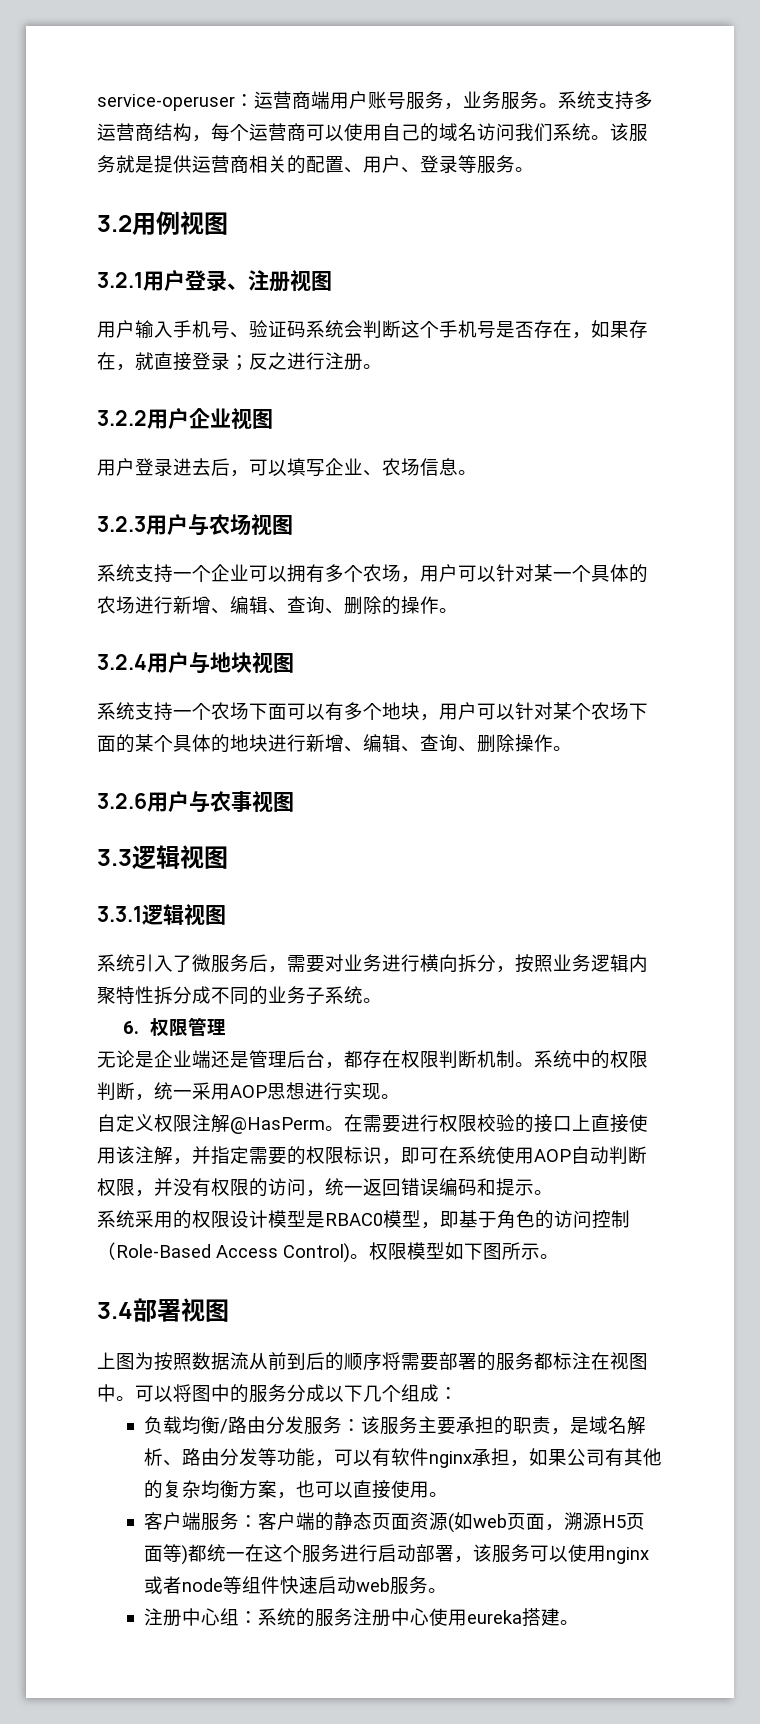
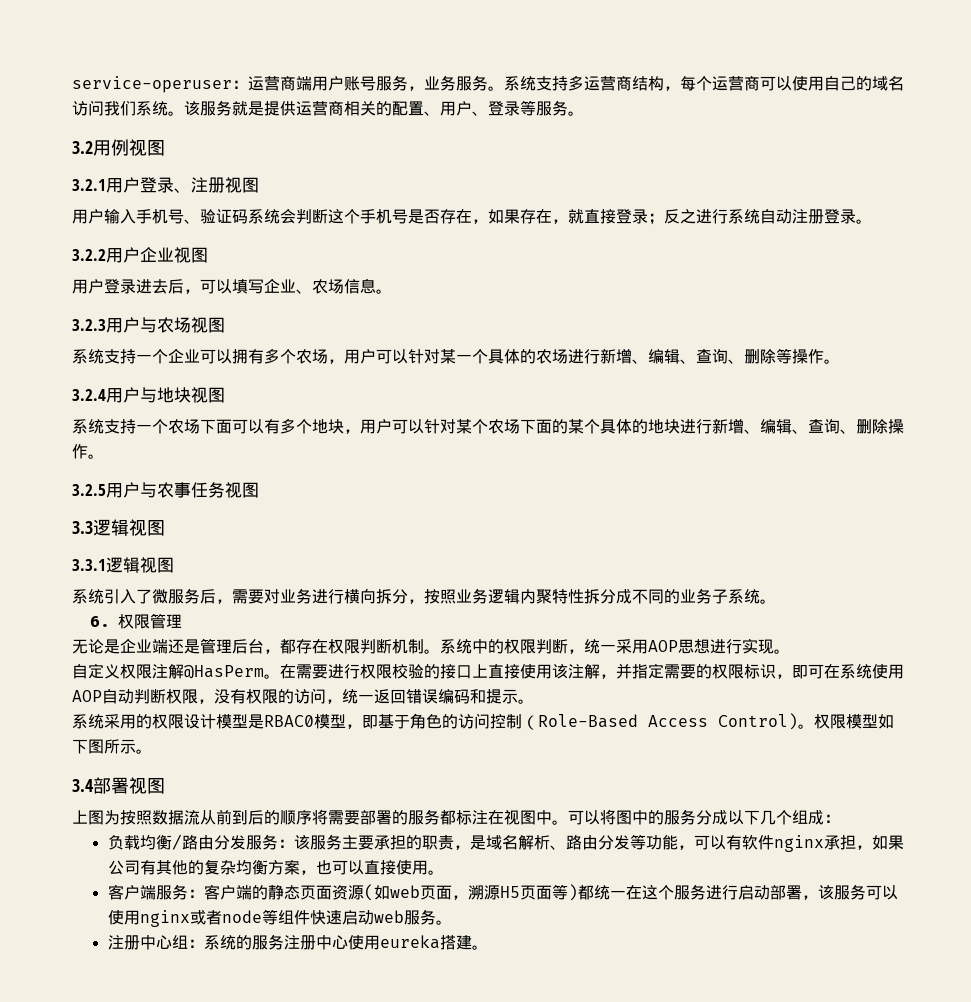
[325,352,363,370] 注册 -> [728,209,856,224] 系统自动注册登录
[382,596,401,615] 的 -> [776,348,792,364] 等
[97,793,147,809] 3.2.6 -> [72,484,106,496] 3.2.5
(252, 801) none -> [191,482,225,498] 任务
[154,1178,173,1196] 并 -> (214, 701) none

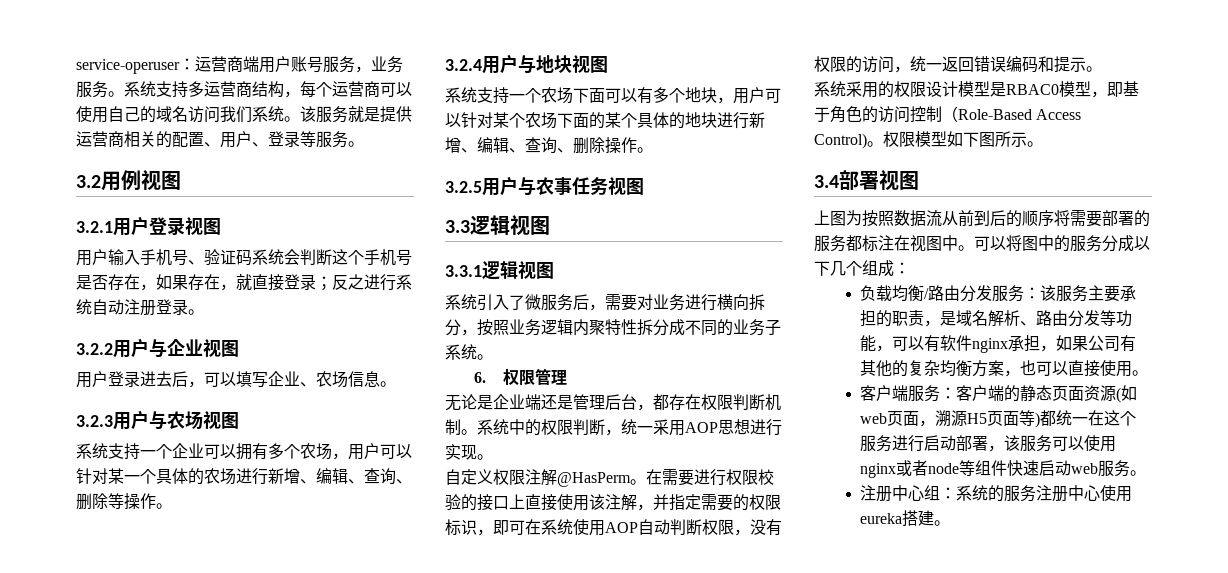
[174,177,225,193] 、注册 -> (185, 226) none
(140, 255) none -> [149,339,167,358] 与

